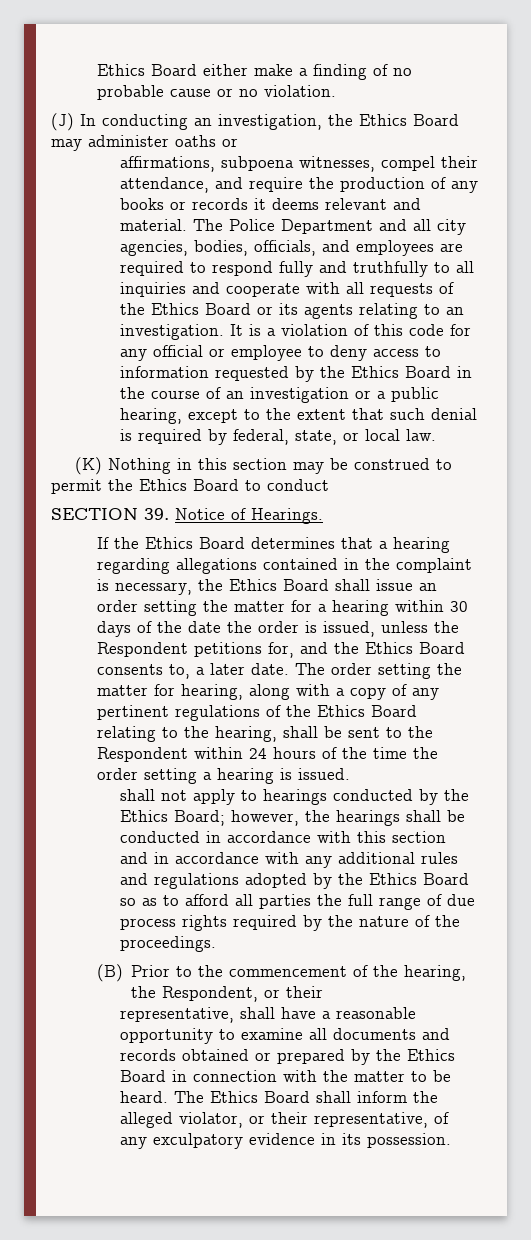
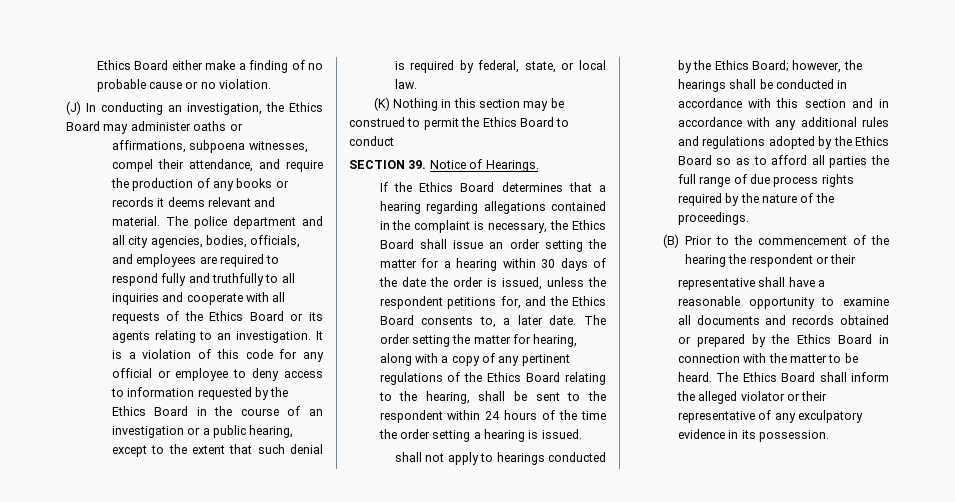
[229,219,374,234] Police Department -> [193,216,296,229] police department
[97,642,189,657] Respondent -> [379,296,443,309] respondent
[97,747,189,762] Respondent -> [379,410,443,423] respondent
[404,965,467,981] [131,986,259,1002] hearing, the Respondent, -> [684,254,813,267] hearing the respondent
[120,1007,235,1023] representative, -> [677,278,755,290] representative
[179,1112,429,1128] violator, or their representative, -> [740,391,828,401] [677,411,755,423] violator or their representative

